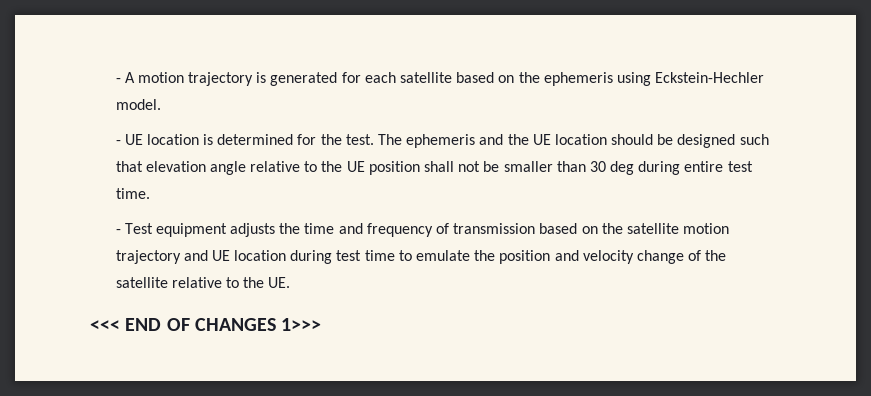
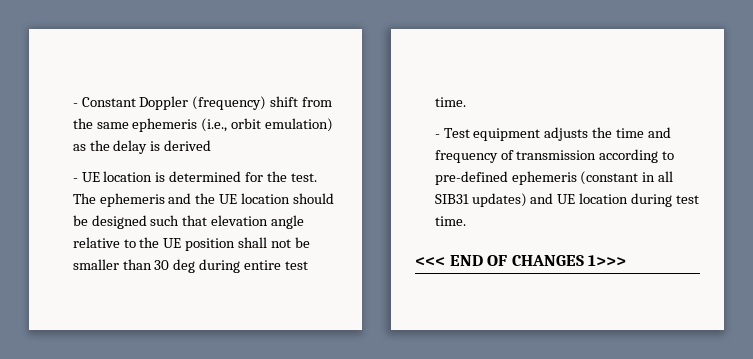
[115,72,765,86] [115,99,161,110] - A motion trajectory is generated for each satellite based on the ephemeris using Eckstein-Hechler model. -> [72,96,333,110] [72,118,334,132] [72,140,212,154] - Constant Doppler (frequency) shift from the same ephemeris (i.e., orbit emulation) as the delay is derived
[539,223,730,234] [115,250,181,264] based on the satellite motion trajectory -> [599,149,675,163] [434,171,674,185] [434,193,527,207] according to pre-defined ephemeris (constant in all SIB31 updates)
[364,250,727,264] [115,277,291,288] time to emulate the position and velocity change of the satellite relative to the UE. -> [434,216,466,226] time.

